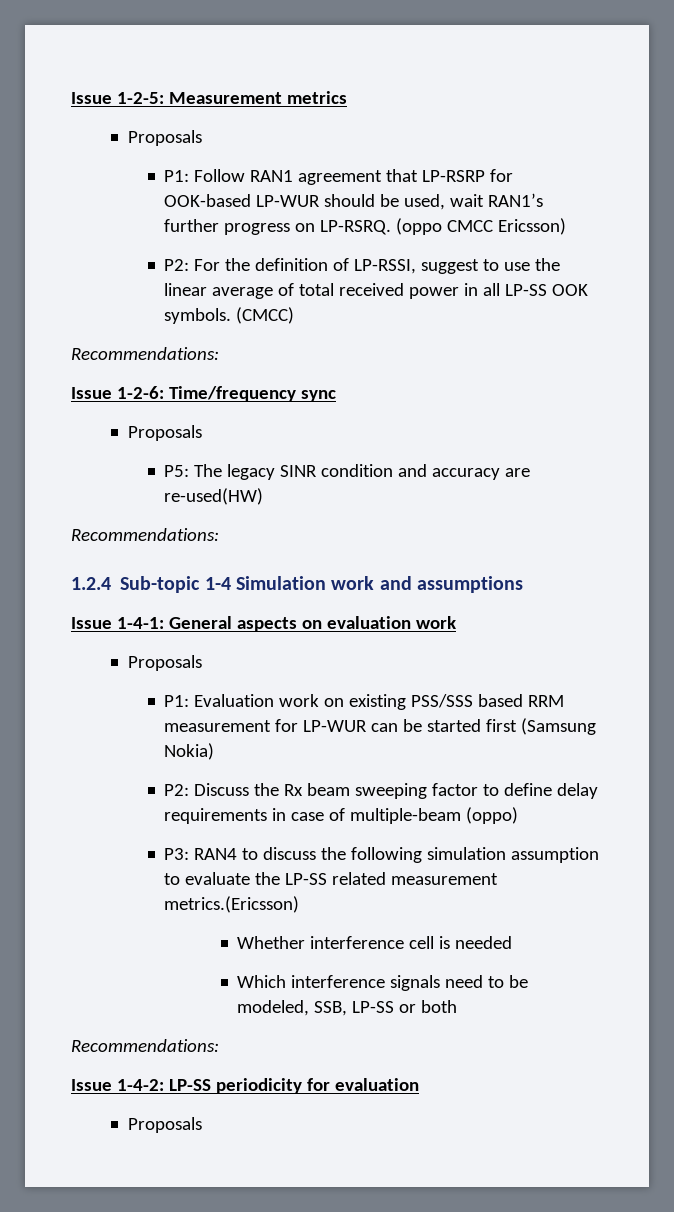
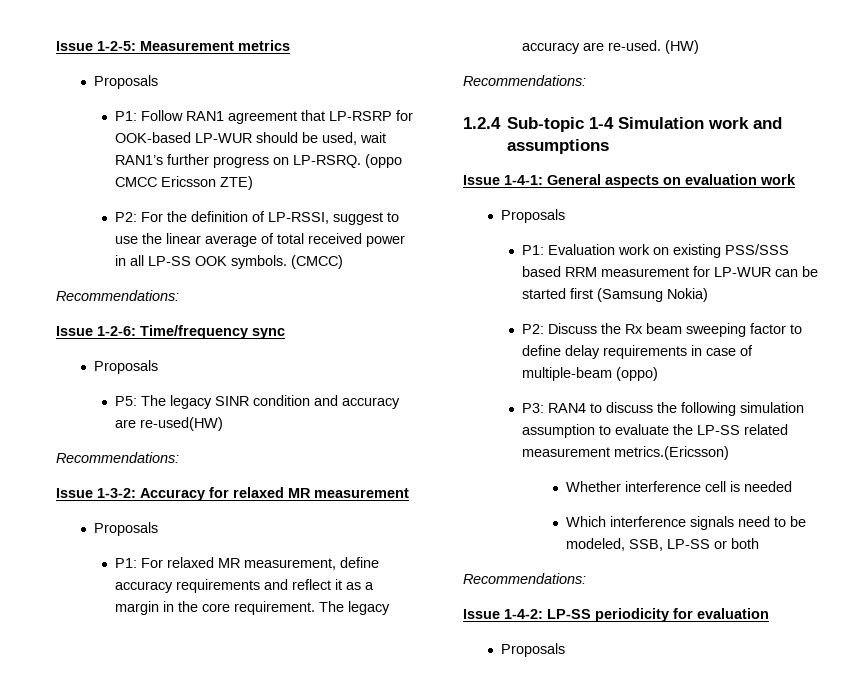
[498,218,567,235] Ericsson) -> [161,176,254,190] Ericsson ZTE)
(219, 534) none -> [56,487,409,501] [93,522,158,536] [115,557,380,570] [115,579,375,593] [115,601,391,615] [522,40,700,54] [463,75,586,86] // Issue 1-3-2: Accuracy for relaxed MR measurement // Proposals // P1: For relaxed MR measurement, define accuracy requirements and reflect it as a margin in the core requirement. The legacy accuracy are re-used. (HW) // Recommendations:

